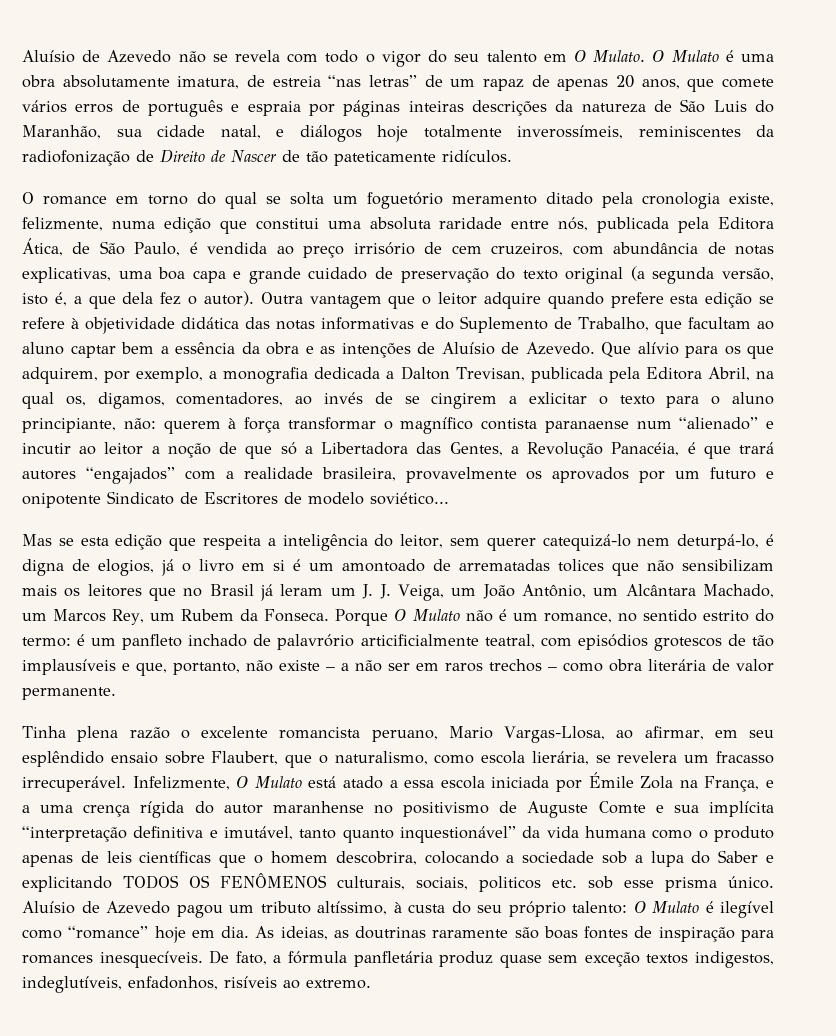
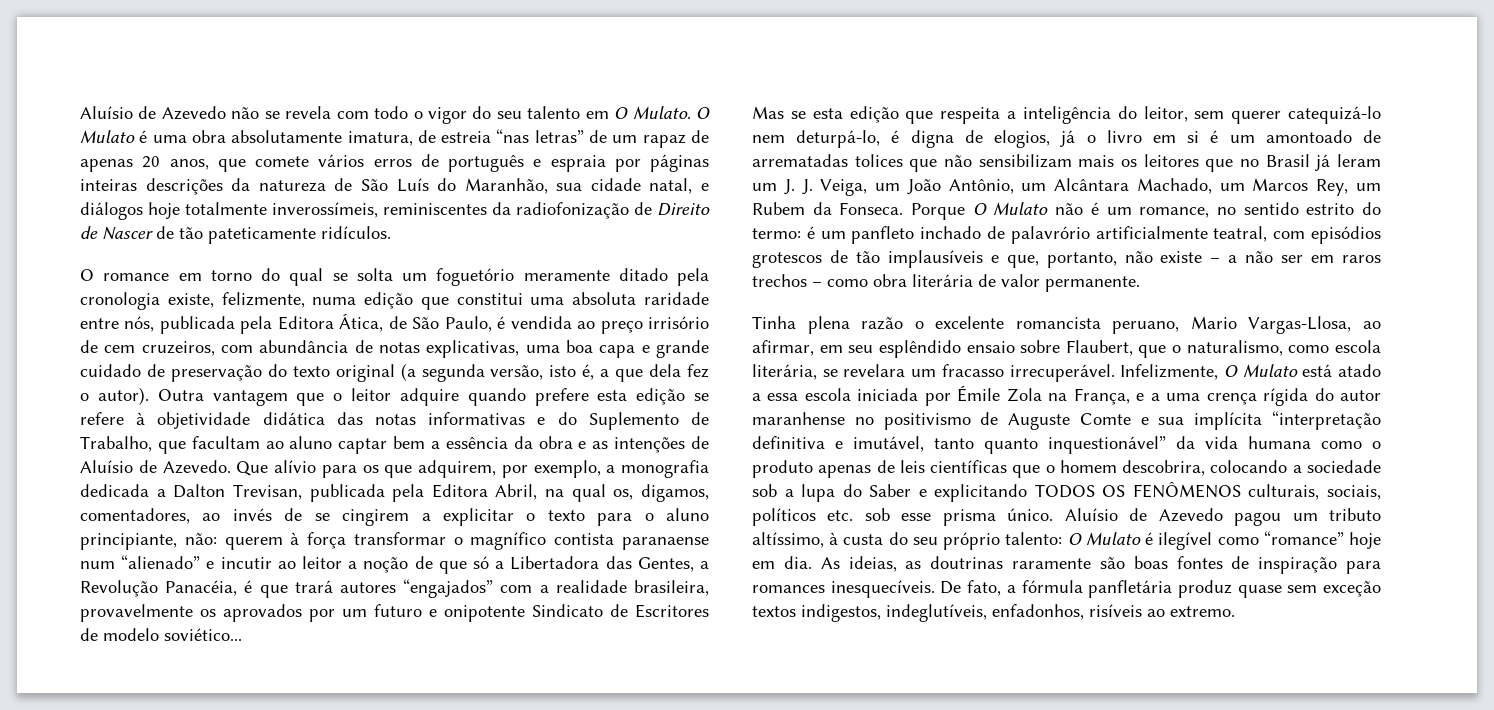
[713,100,747,112] Luis -> [396,178,429,192] Luís
[452,195,537,205] meramento -> [523,270,610,281] meramente
[529,392,587,404] exlicitar -> [442,508,514,526] explicitar
[360,634,479,646] articificialmente -> [1095,226,1208,239] artificialmente
[531,751,678,765] lierária, se revelera -> [752,364,906,380] literária, se revelara
[479,876,541,892] politicos -> [752,508,816,526] políticos

